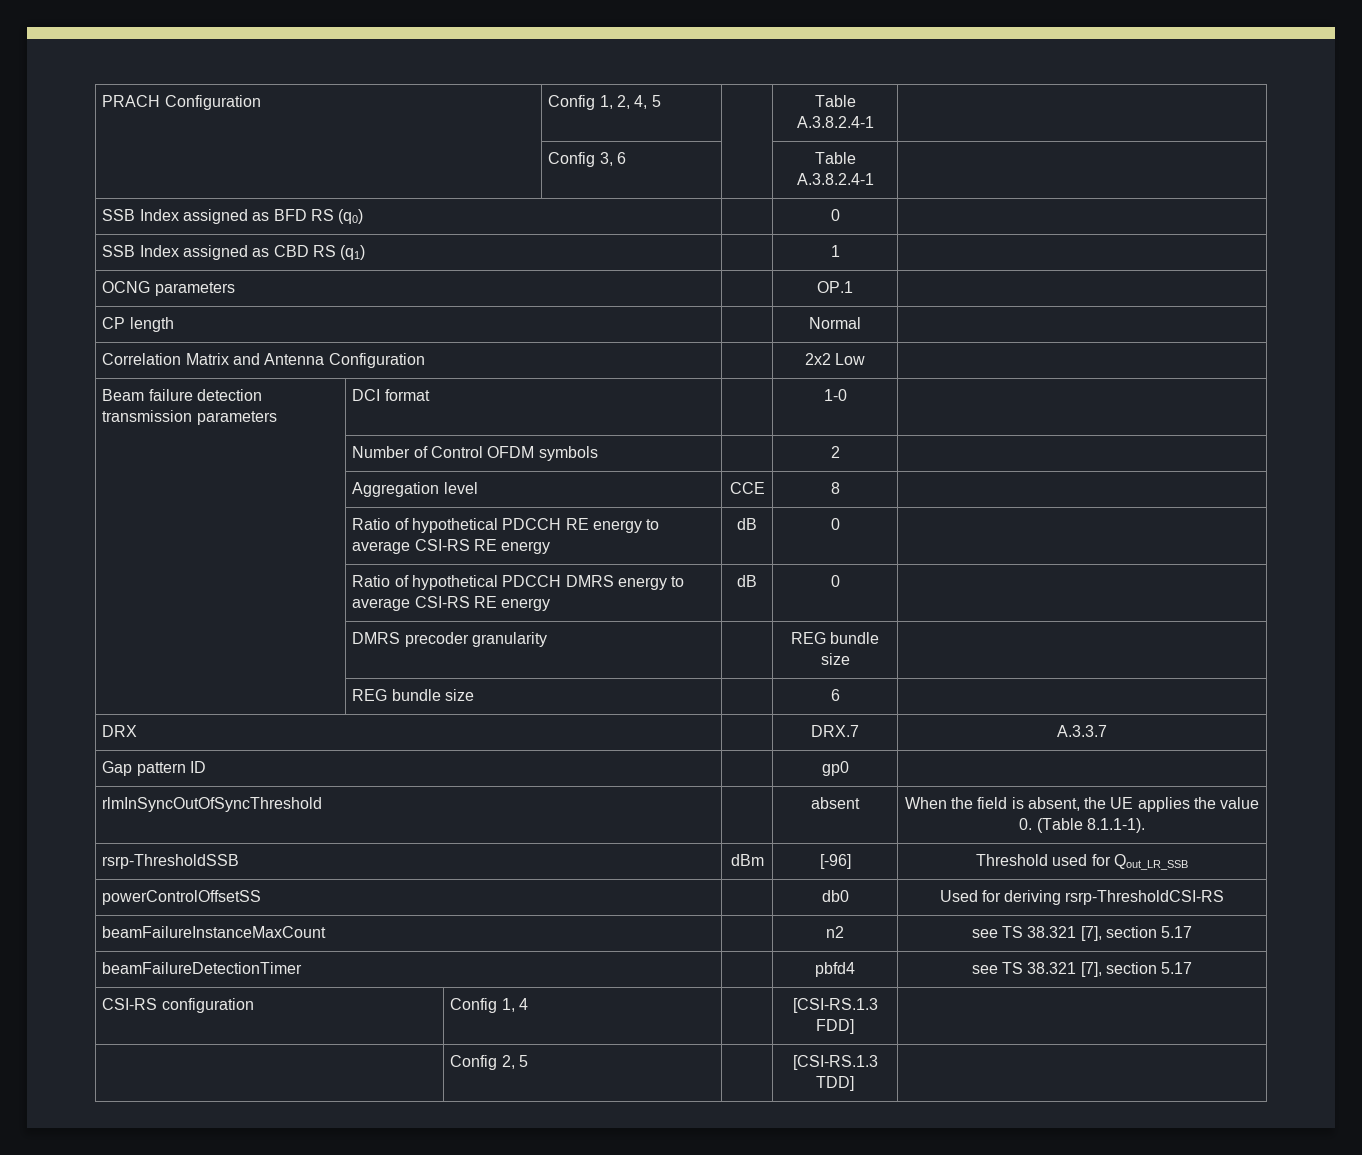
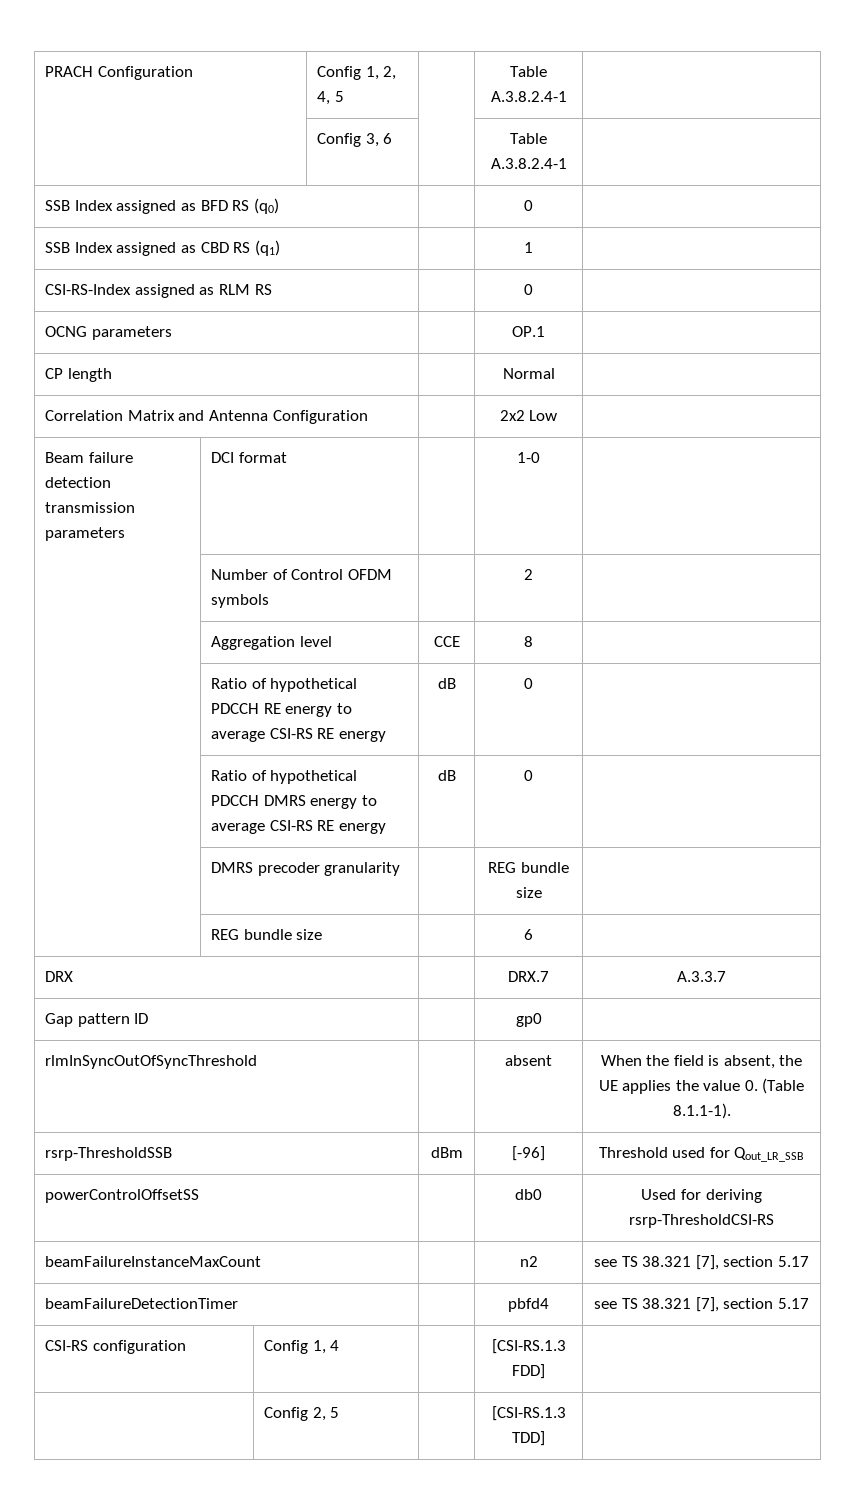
(840, 251) none -> [45,284,272,298] [524,284,533,295] // CSI-RS-Index assigned as RLM RS | | 0 |

